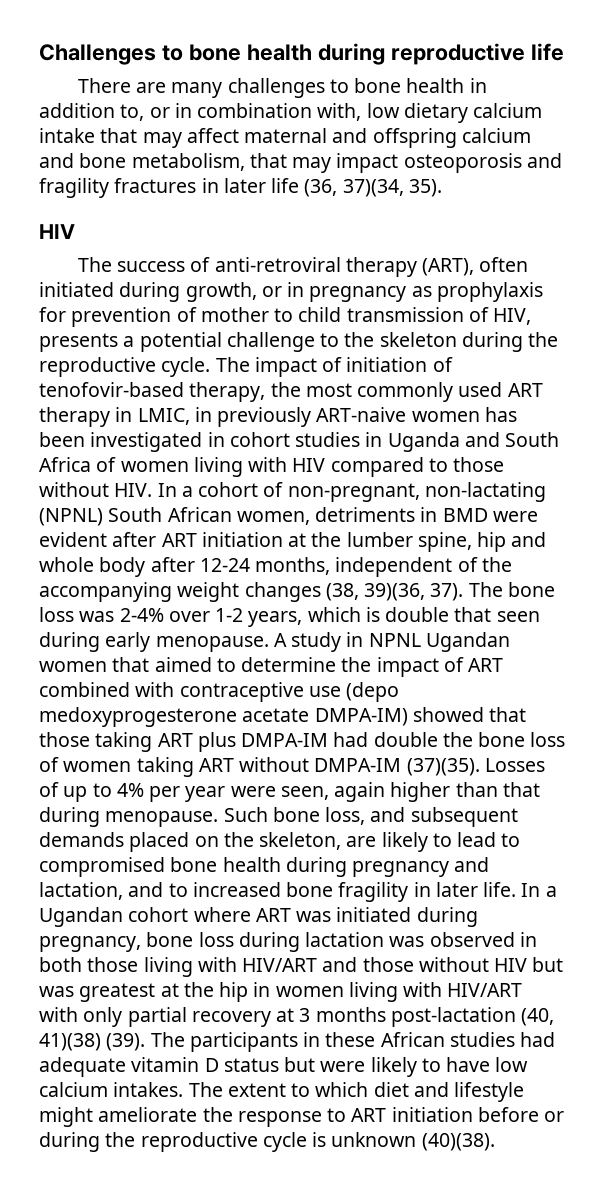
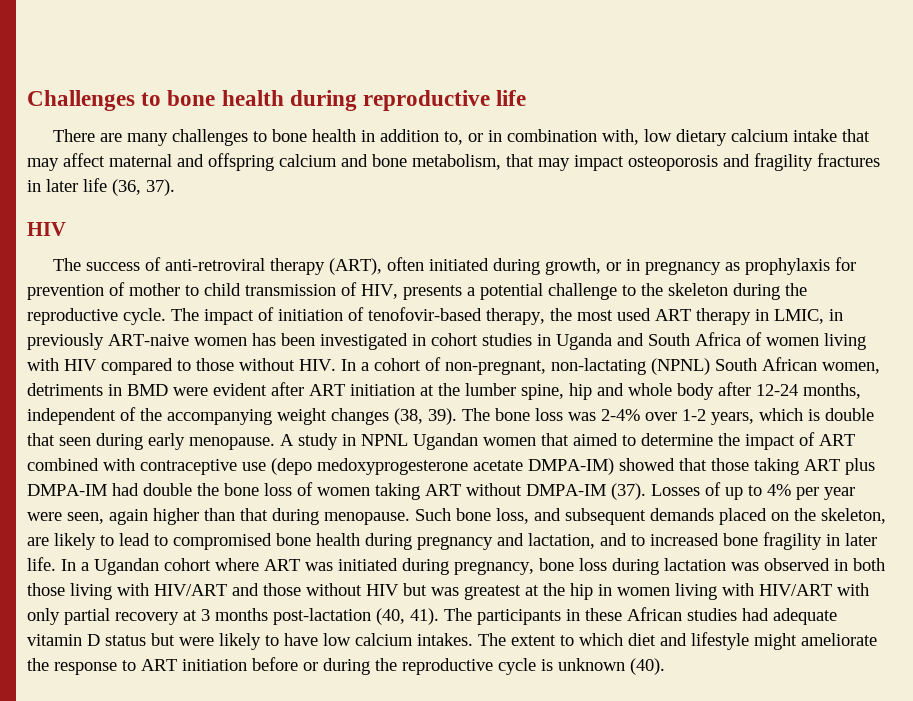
[342,179,442,197] 37)(34, 35). -> [146,179,175,196] 37).
[357,382,454,402] commonly -> (613, 315) none
[364,583,464,601] 39)(36, 37). -> [428,408,457,425] 39).
[406,758,480,776] (37)(35). -> [611,483,646,500] (37).
[39,1033,146,1051] 41)(38) (39). -> [410,608,439,625] 41).
[421,1133,495,1151] (40)(38). -> [630,658,665,675] (40).

